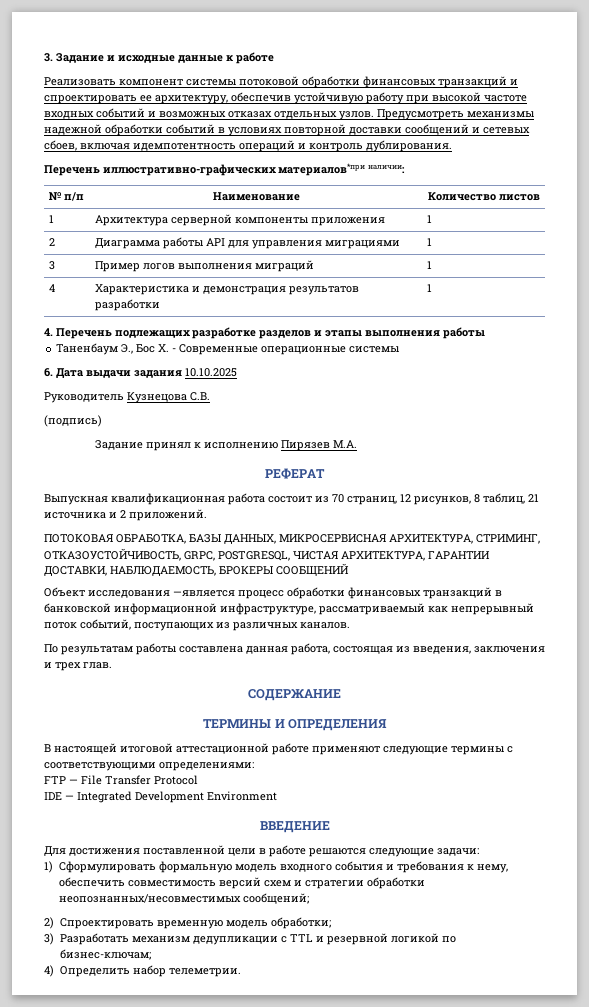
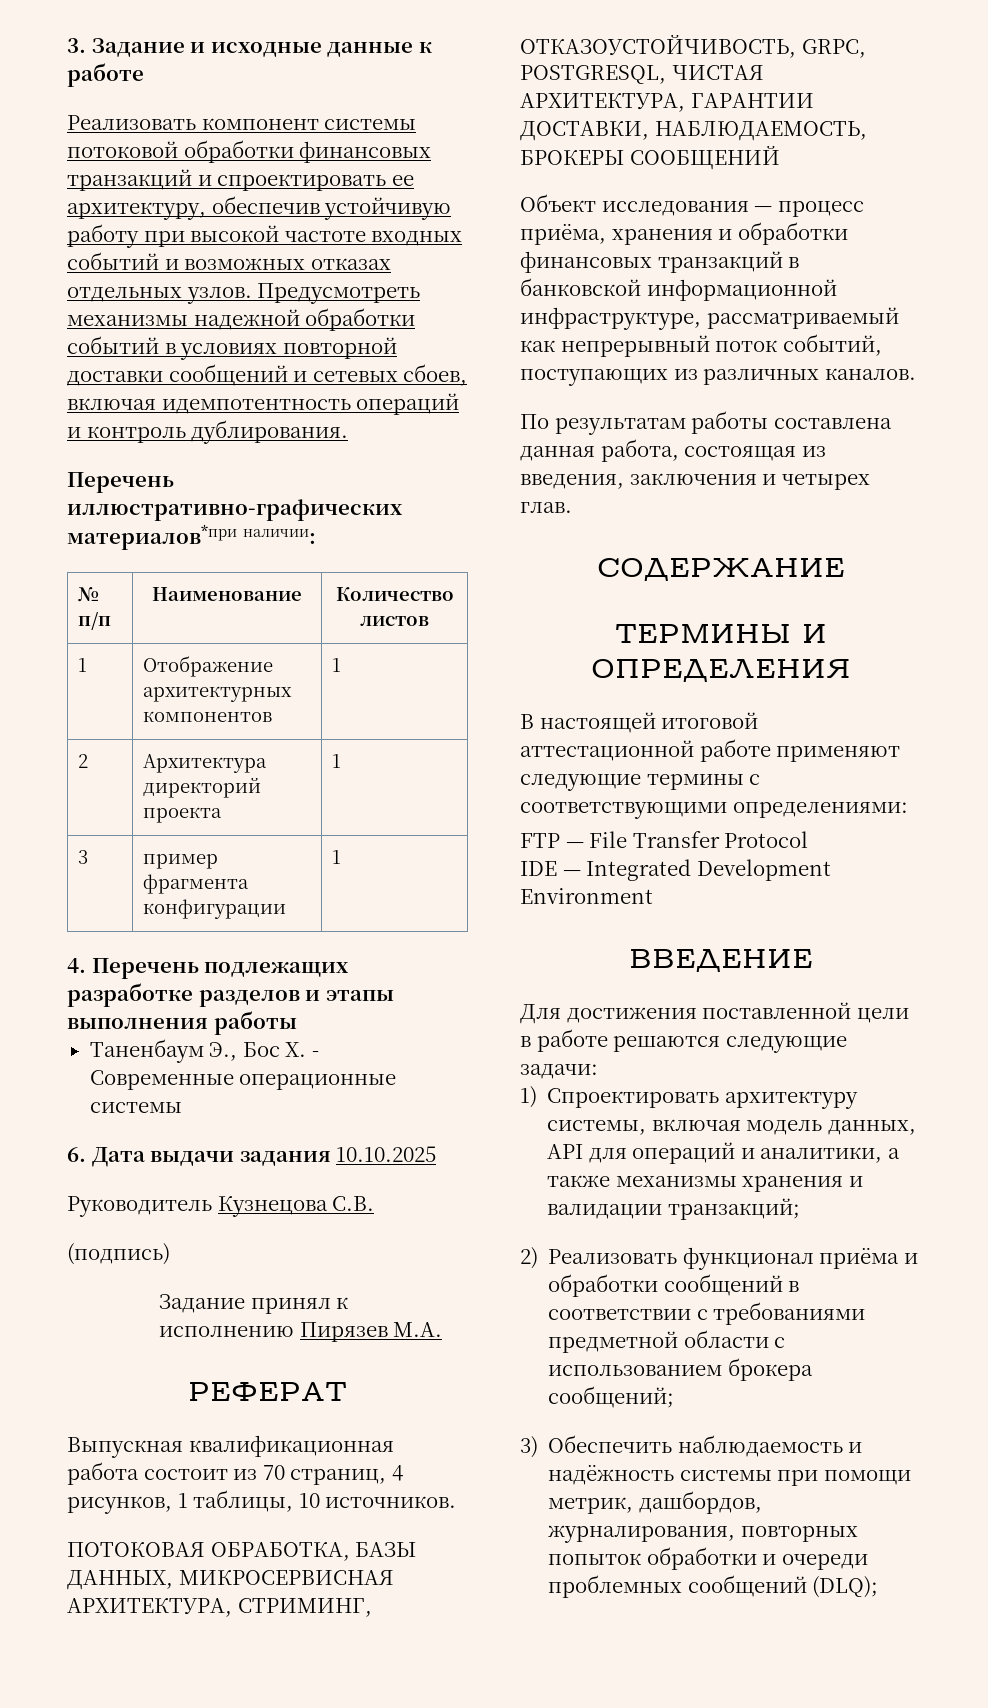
[95,214,386,226] [427,215,433,223] [49,238,56,246] [95,237,401,249] [427,238,433,246] [49,261,56,270] [95,260,315,272] [427,261,433,269] [49,284,56,292] [95,284,360,295] [95,299,161,311] Архитектура серверной компоненты приложения | 1 // 2 | Диаграмма работы API для управления миграциями | 1 // 3 | Пример логов выполнения миграций | 1 // 4 | Характеристика и демонстрация результатов разработки -> [143,656,274,677] [143,686,293,702] [143,711,273,722] [332,658,342,672] [78,754,89,768] [143,754,268,773] [143,777,262,798] [143,807,223,823] [332,754,342,768] [78,850,89,864] [143,854,219,869] [143,874,250,894] [143,899,287,919] Отображение архитектурных компонентов | 1 // 2 | Архитектура директорий проекта | 1 // 3 | пример фрагмента конфигурации
[400,493,539,505] [44,509,207,521] 12 рисунков, 8 таблиц, 21 источника и 2 приложений. -> [391,1465,403,1481] [67,1490,457,1514] 4 рисунков, 1 таблицы, 10 источников.
[173,590,284,599] —является процесс -> [754,201,864,217] [520,223,733,245] — процесс приёма, хранения и
[55,662,81,671] трех -> [781,474,870,490] четырех
[58,861,508,873] [58,877,425,889] [58,893,309,904] [44,917,331,929] [44,933,456,945] [59,949,151,960] [44,965,241,977] Сформулировать формальную модель входного события и требования к нему, обеспечить совместимость версий схем и стратегии обработки неопознанных/несовместимых сообщений; // 2) Спроектировать временную модель обработки; // 3) Разработать механизм дедупликации с TTL и резервной логикой по бизнес-ключам; // 4) Определить набор телеметрии. -> [547,1088,858,1109] [547,1119,916,1135] [547,1142,900,1164] [547,1175,863,1192] [547,1198,800,1220] [520,1247,918,1270] [548,1274,800,1297] [548,1302,866,1325] [548,1330,786,1353] [548,1358,813,1381] [548,1386,675,1408] [520,1435,863,1458] [548,1464,911,1486] [548,1491,762,1514] [548,1525,858,1543] [548,1547,868,1570] [548,1575,879,1598] Спроектировать архитектуру системы, включая модель данных, API для операций и аналитики, а также механизмы хранения и валидации транзакций; // 2) Реализовать функционал приёма и обработки сообщений в соответствии с требованиями предметной области с использованием брокера сообщений; // 3) Обеспечить наблюдаемость и надёжность системы при помощи метрик, дашбордов, журналирования, повторных попыток обработки и очереди проблемных сообщений (DLQ);

